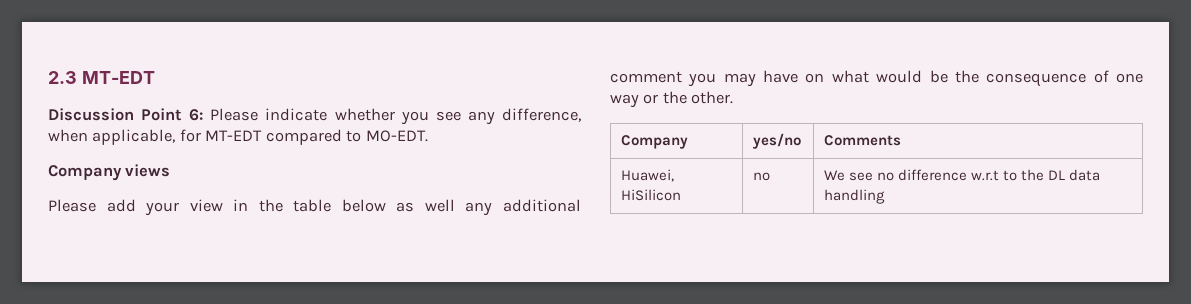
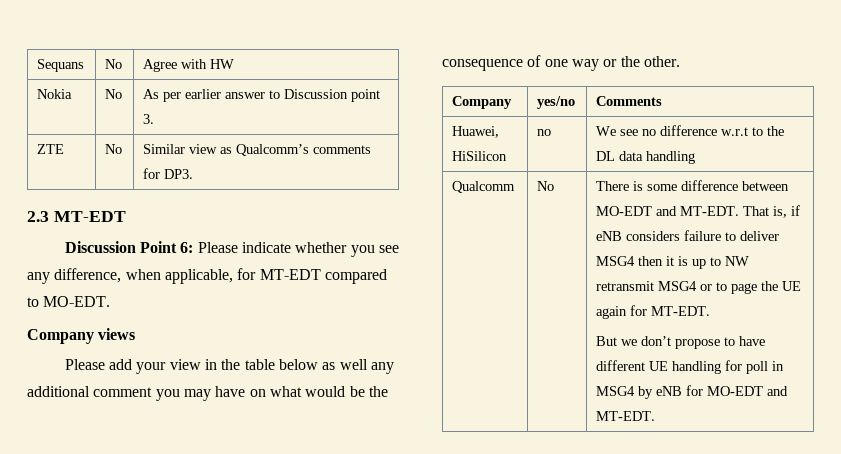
(48, 77) none -> [37,59,85,72] [105,59,123,69] [143,59,235,72] [37,89,73,99] [105,89,123,99] [143,89,381,102] [143,114,155,124] [37,144,65,154] [105,144,123,154] [143,144,372,156] [143,168,194,179] Sequans | No | Agree with HW // Nokia | No | As per earlier answer to Discussion point 3. // ZTE | No | Similar view as Qualcomm’s comments for DP3. //
(886, 196) none -> [452,181,516,193] [537,181,555,191] [596,180,790,191] [596,205,801,218] [596,230,780,241] [596,256,750,269] [596,281,802,294] [596,305,711,319] [596,336,766,349] [596,360,785,374] [596,385,789,399] [596,411,656,421] // Qualcomm | No | There is some difference between MO-EDT and MT-EDT. That is, if eNB considers failure to deliver MSG4 then it is up to NW retransmit MSG4 or to page the UE again for MT-EDT. // But we don’t propose to have different UE handling for poll in MSG4 by eNB for MO-EDT and MT-EDT.

